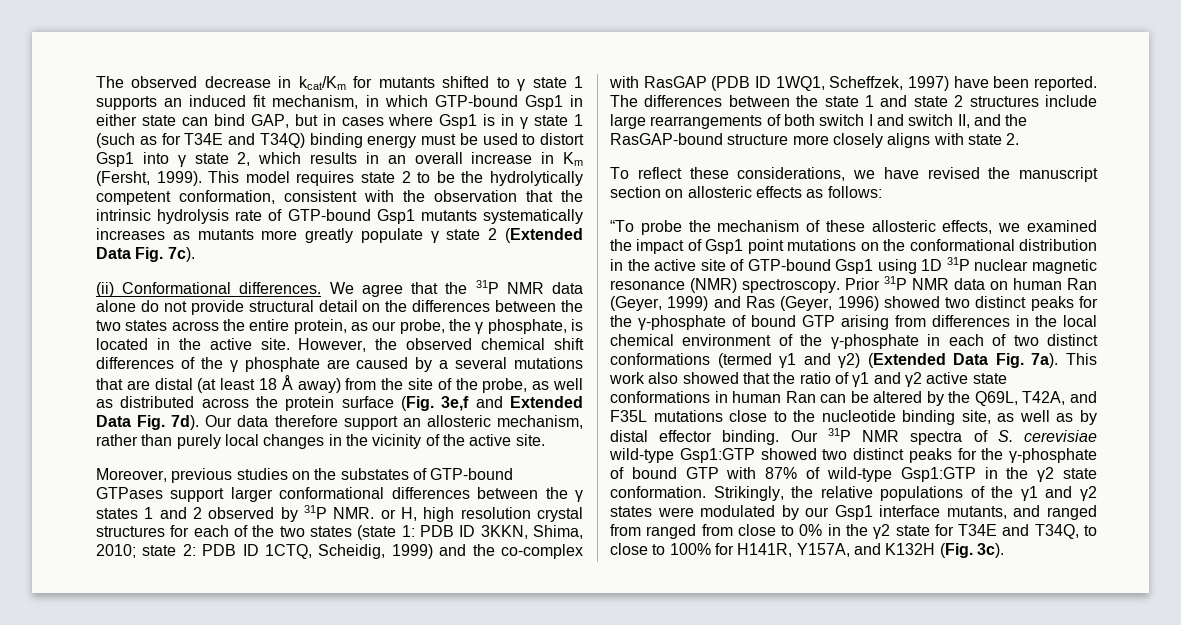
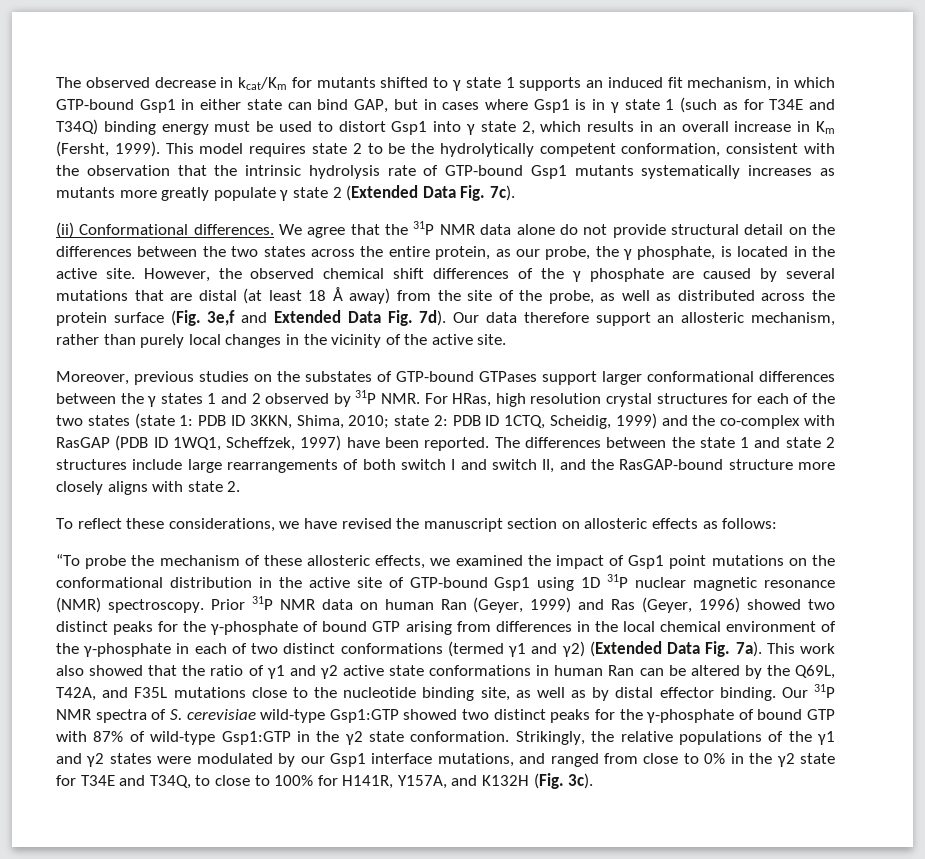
[439,360,449,369] a -> (778, 275) none
[380,507,417,521] or H, -> [424,393,492,407] For HRas,
[946,506,1007,519] mutants, -> [437,753,514,767] mutations,
[646,524,733,539] ranged from -> (639, 758) none

